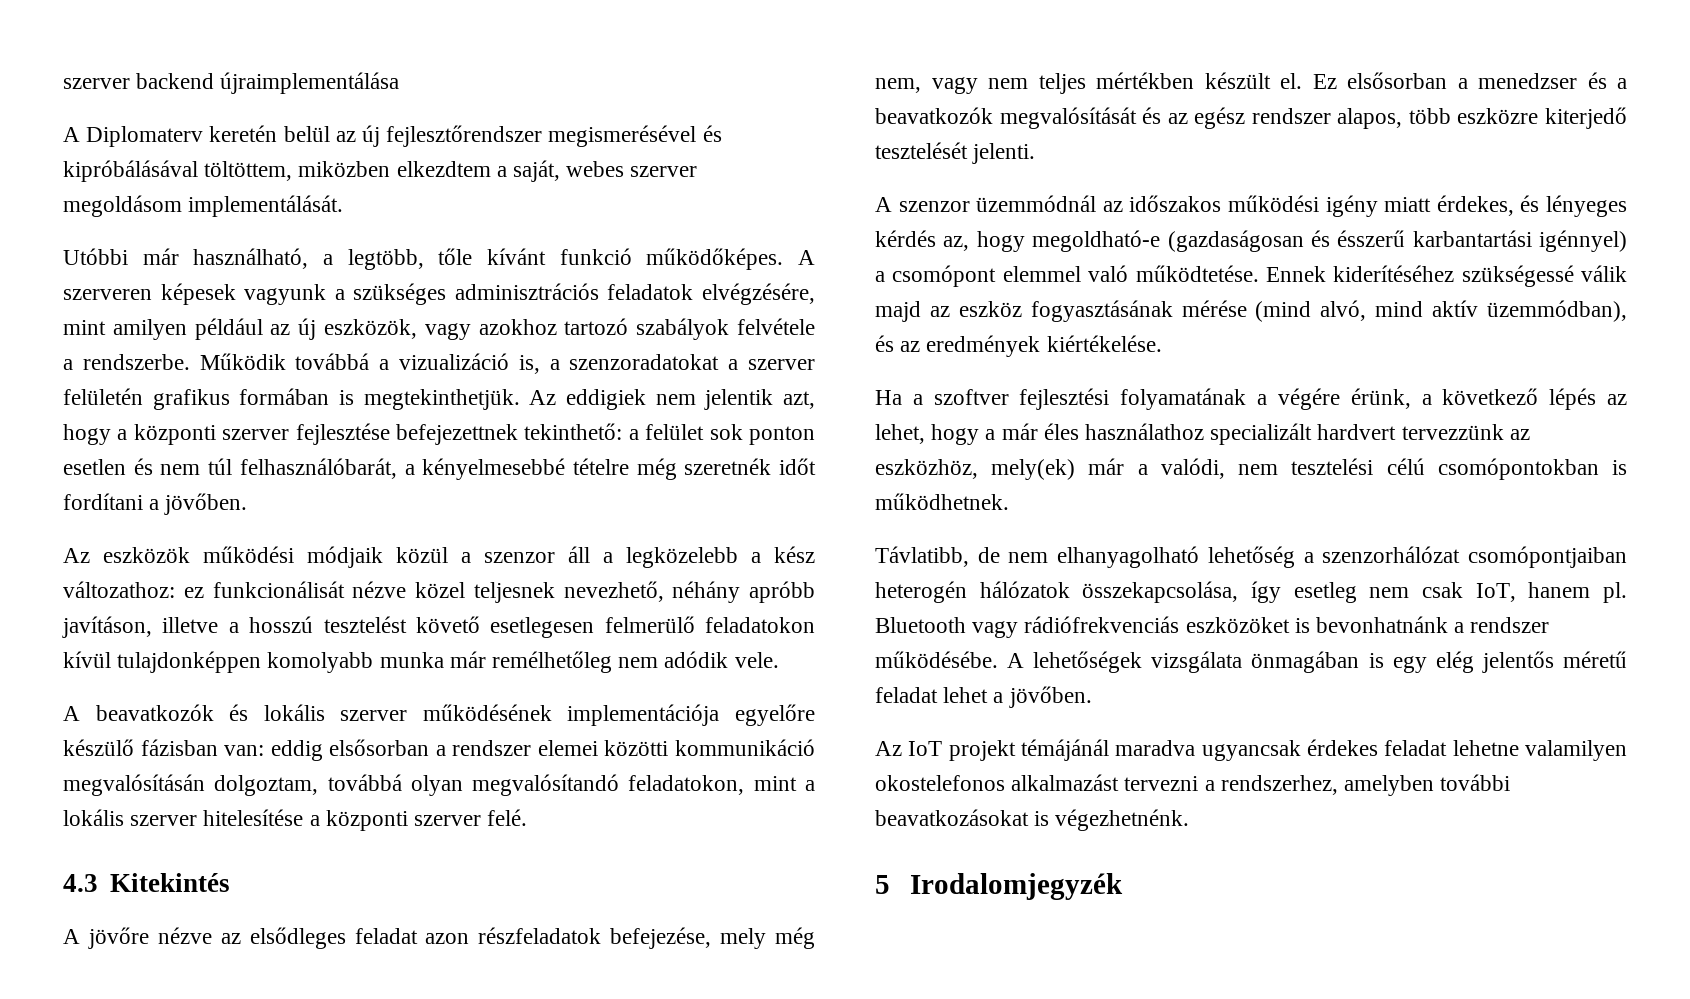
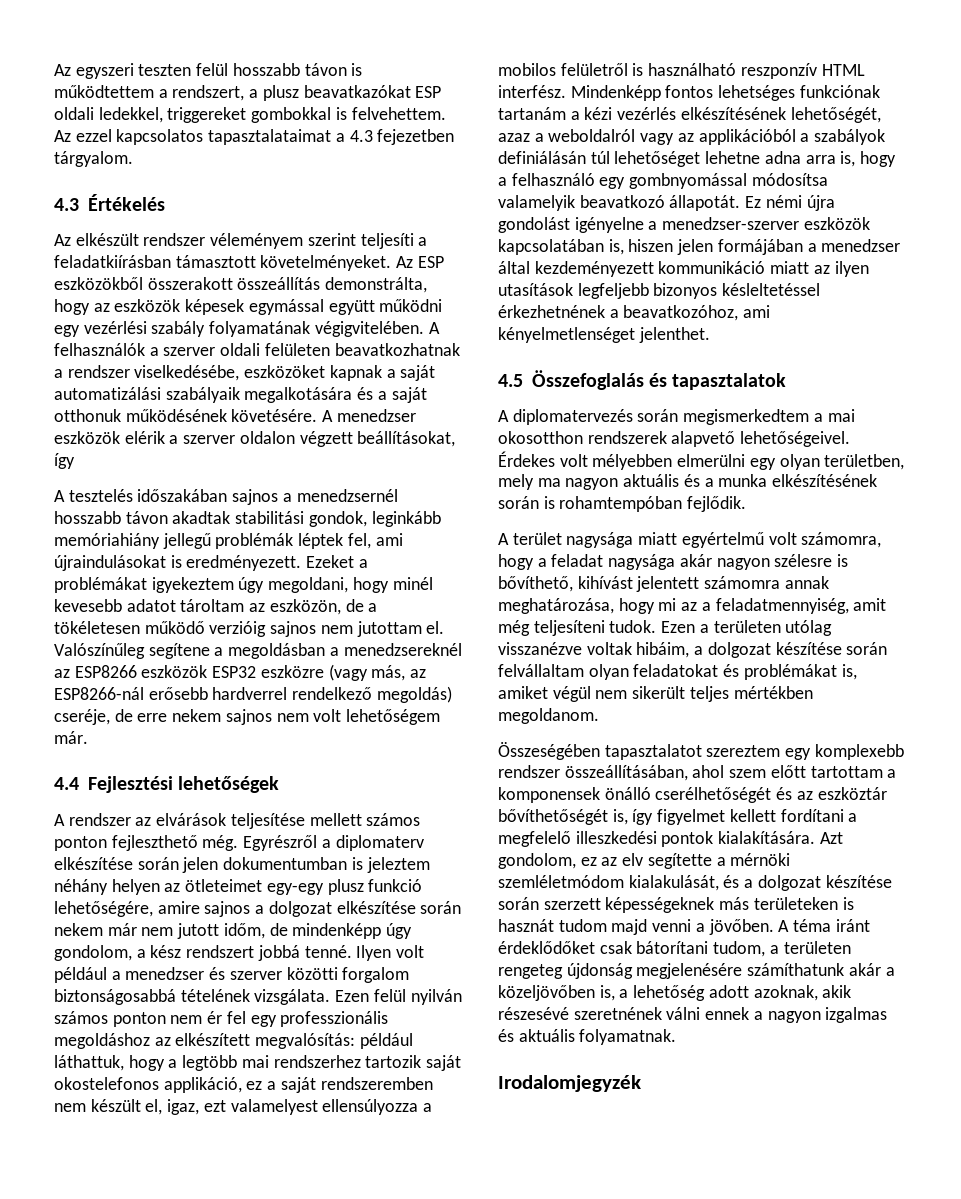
[63,72,400,94] [63,125,722,147] [63,160,698,182] [63,195,344,217] [63,248,815,270] [63,283,815,305] [63,318,815,340] [63,353,815,374] [63,388,815,410] [63,423,815,445] [63,458,816,480] [63,493,248,515] [63,546,815,568] [63,581,815,603] [62,616,815,638] [63,651,779,673] [63,704,815,726] [63,739,815,761] [63,774,816,796] [63,809,528,831] [63,873,230,892] [63,927,815,949] [875,72,1627,94] [875,107,1627,129] [875,142,1036,164] [875,195,1627,217] [875,230,1627,252] [875,265,1627,287] [875,300,1627,322] [875,335,1162,357] [875,388,1627,410] [875,423,1530,445] [875,458,1627,480] [875,493,1009,510] [875,546,1627,568] [875,581,1627,603] [875,616,1550,638] [875,651,1627,673] [875,686,1092,708] [875,739,1627,761] [875,774,1511,796] [875,809,1190,831] [875,875,890,894] szerver backend újraimplementálása // A Diplomaterv keretén belül az új fejlesztőrendszer megismerésével és kipróbálásával töltöttem, miközben elkezdtem a saját, webes szerver megoldásom implementálását. // Utóbbi már használható, a legtöbb, tőle kívánt funkció működőképes. A szerveren képesek vagyunk a szükséges adminisztrációs feladatok elvégzésére, mint amilyen például az új eszközök, vagy azokhoz tartozó szabályok felvétele a rendszerbe. Működik továbbá a vizualizáció is, a szenzoradatokat a szerver felületén grafikus formában is megtekinthetjük. Az eddigiek nem jelentik azt, hogy a központi szerver fejlesztése befejezettnek tekinthető: a felület sok ponton esetlen és nem túl felhasználóbarát, a kényelmesebbé tételre még szeretnék időt fordítani a jövőben. // Az eszközök működési módjaik közül a szenzor áll a legközelebb a kész változathoz: ez funkcionálisát nézve közel teljesnek nevezhető, néhány apróbb javításon, illetve a hosszú tesztelést követő esetlegesen felmerülő feladatokon kívül tulajdonképpen komolyabb munka már remélhetőleg nem adódik vele. // A beavatkozók és lokális szerver működésének implementációja egyelőre készülő fázisban van: eddig elsősorban a rendszer elemei közötti kommunikáció megvalósításán dolgoztam, továbbá olyan megvalósítandó feladatokon, mint a lokális szerver hitelesítése a központi szerver felé. // 4.3 Kitekintés // A jövőre nézve az elsődleges feladat azon részfeladatok befejezése, mely még nem, vagy nem teljes mértékben készült el. Ez elsősorban a menedzser és a beavatkozók megvalósítását és az egész rendszer alapos, több eszközre kiterjedő tesztelését jelenti. // A szenzor üzemmódnál az időszakos működési igény miatt érdekes, és lényeges kérdés az, hogy megoldható-e (gazdaságosan és ésszerű karbantartási igénnyel) a csomópont elemmel való működtetése. Ennek kiderítéséhez szükségessé válik majd az eszköz fogyasztásának mérése (mind alvó, mind aktív üzemmódban), és az eredmények kiértékelése. // Ha a szoftver fejlesztési folyamatának a végére érünk, a következő lépés az lehet, hogy a már éles használathoz specializált hardvert tervezzünk az eszközhöz, mely(ek) már a valódi, nem tesztelési célú csomópontokban is működhetnek. // Távlatibb, de nem elhanyagolható lehetőség a szenzorhálózat csomópontjaiban heterogén hálózatok összekapcsolása, így esetleg nem csak IoT, hanem pl. Bluetooth vagy rádiófrekvenciás eszközöket is bevonhatnánk a rendszer működésébe. A lehetőségek vizsgálata önmagában is egy elég jelentős méretű feladat lehet a jövőben. // Az IoT projekt témájánál maradva ugyancsak érdekes feladat lehetne valamilyen okostelefonos alkalmazást tervezni a rendszerhez, amelyben további beavatkozásokat is végezhetnénk. // 5 -> [54,63,363,79] [54,85,442,101] [54,107,446,123] [54,129,455,145] [54,151,133,167] [54,194,165,211] [54,233,428,249] [54,255,444,271] [54,277,428,293] [54,299,443,315] [54,321,440,337] [54,343,460,356] [54,365,436,381] [54,387,427,403] [54,409,416,422] [54,431,456,447] [54,453,75,469] [54,489,398,505] [54,511,441,527] [54,533,403,549] [54,555,368,571] [54,577,433,593] [54,599,378,615] [54,621,445,637] [54,643,462,659] [54,664,427,681] [54,686,452,703] [54,709,441,725] [54,731,88,744] [54,776,280,793] [54,813,421,829] [54,835,424,851] [54,857,430,873] [54,879,423,895] [54,901,462,917] [54,923,413,939] [54,945,425,961] [54,967,410,983] [54,989,462,1005] [54,1011,389,1027] [54,1033,413,1049] [54,1055,462,1071] [54,1077,433,1093] [54,1099,433,1115] [498,63,865,79] [498,85,880,101] [498,107,881,123] [498,129,886,145] [498,151,897,167] [498,173,828,189] [498,195,835,211] [498,217,870,233] [498,239,901,255] [498,261,869,277] [498,283,821,299] [498,305,771,321] [498,327,710,343] [498,370,787,390] [498,409,855,425] [498,431,851,447] [498,451,905,470] [498,474,878,490] [498,496,747,512] [498,532,882,548] [498,554,849,570] [498,576,829,592] [498,598,887,614] [498,620,833,636] [498,642,888,658] [498,664,857,680] [498,686,813,702] [498,708,599,724] [498,742,904,760] [498,765,897,781] [498,787,887,803] [498,809,858,825] [498,831,843,847] [498,853,791,869] [498,875,892,891] [498,897,854,913] [498,919,870,935] [498,941,851,957] [498,963,895,979] [498,985,852,1001] [498,1007,888,1023] [498,1029,677,1045] Az egyszeri teszten felül hosszabb távon is működtettem a rendszert, a plusz beavatkazókat ESP oldali ledekkel, triggereket gombokkal is felvehettem. Az ezzel kapcsolatos tapasztalataimat a 4.3 fejezetben tárgyalom. // 4.3 Értékelés // Az elkészült rendszer véleményem szerint teljesíti a feladatkiírásban támasztott követelményeket. Az ESP eszközökből összerakott összeállítás demonstrálta, hogy az eszközök képesek egymással együtt működni egy vezérlési szabály folyamatának végigvitelében. A felhasználók a szerver oldali felületen beavatkozhatnak a rendszer viselkedésébe, eszközöket kapnak a saját automatizálási szabályaik megalkotására és a saját otthonuk működésének követésére. A menedzser eszközök elérik a szerver oldalon végzett beállításokat, így // A tesztelés időszakában sajnos a menedzsernél hosszabb távon akadtak stabilitási gondok, leginkább memóriahiány jellegű problémák léptek fel, ami újraindulásokat is eredményezett. Ezeket a problémákat igyekeztem úgy megoldani, hogy minél kevesebb adatot tároltam az eszközön, de a tökéletesen működő verzióig sajnos nem jutottam el. Valószínűleg segítene a megoldásban a menedzsereknél az ESP8266 eszközök ESP32 eszközre (vagy más, az ESP8266-nál erősebb hardverrel rendelkező megoldás) cseréje, de erre nekem sajnos nem volt lehetőségem már. // 4.4 Fejlesztési lehetőségek // A rendszer az elvárások teljesítése mellett számos ponton fejleszthető még. Egyrészről a diplomaterv elkészítése során jelen dokumentumban is jeleztem néhány helyen az ötleteimet egy-egy plusz funkció lehetőségére, amire sajnos a dolgozat elkészítése során nekem már nem jutott időm, de mindenképp úgy gondolom, a kész rendszert jobbá tenné. Ilyen volt például a menedzser és szerver közötti forgalom biztonságosabbá tételének vizsgálata. Ezen felül nyilván számos ponton nem ér fel egy professzionális megoldáshoz az elkészített megvalósítás: például láthattuk, hogy a legtöbb mai rendszerhez tartozik saját okostelefonos applikáció, ez a saját rendszeremben nem készült el, igaz, ezt valamelyest ellensúlyozza a mobilos felületről is használható reszponzív HTML interfész. Mindenképp fontos lehetséges funkciónak tartanám a kézi vezérlés elkészítésének lehetőségét, azaz a weboldalról vagy az applikációból a szabályok definiálásán túl lehetőséget lehetne adna arra is, hogy a felhasználó egy gombnyomással módosítsa valamelyik beavatkozó állapotát. Ez némi újra gondolást igényelne a menedzser-szerver eszközök kapcsolatában is, hiszen jelen formájában a menedzser által kezdeményezett kommunikáció miatt az ilyen utasítások legfeljebb bizonyos késleltetéssel érkezhetnének a beavatkozóhoz, ami kényelmetlenséget jelenthet. // 4.5 Összefoglalás és tapasztalatok // A diplomatervezés során megismerkedtem a mai okosotthon rendszerek alapvető lehetőségeivel. Érdekes volt mélyebben elmerülni egy olyan területben, mely ma nagyon aktuális és a munka elkészítésének során is rohamtempóban fejlődik. // A terület nagysága miatt egyértelmű volt számomra, hogy a feladat nagysága akár nagyon szélesre is bővíthető, kihívást jelentett számomra annak meghatározása, hogy mi az a feladatmennyiség, amit még teljesíteni tudok. Ezen a területen utólag visszanézve voltak hibáim, a dolgozat készítése során felvállaltam olyan feladatokat és problémákat is, amiket végül nem sikerült teljes mértékben megoldanom. // Összeségében tapasztalatot szereztem egy komplexebb rendszer összeállításában, ahol szem előtt tartottam a komponensek önálló cserélhetőségét és az eszköztár bővíthetőségét is, így figyelmet kellett fordítani a megfelelő illeszkedési pontok kialakítására. Azt gondolom, ez az elv segítette a mérnöki szemléletmódom kialakulását, és a dolgozat készítése során szerzett képességeknek más területeken is hasznát tudom majd venni a jövőben. A téma iránt érdeklődőket csak bátorítani tudom, a területen rengeteg újdonság megjelenésére számíthatunk akár a közeljövőben is, a lehetőség adott azoknak, akik részesévé szeretnének válni ennek a nagyon izgalmas és aktuális folyamatnak. //

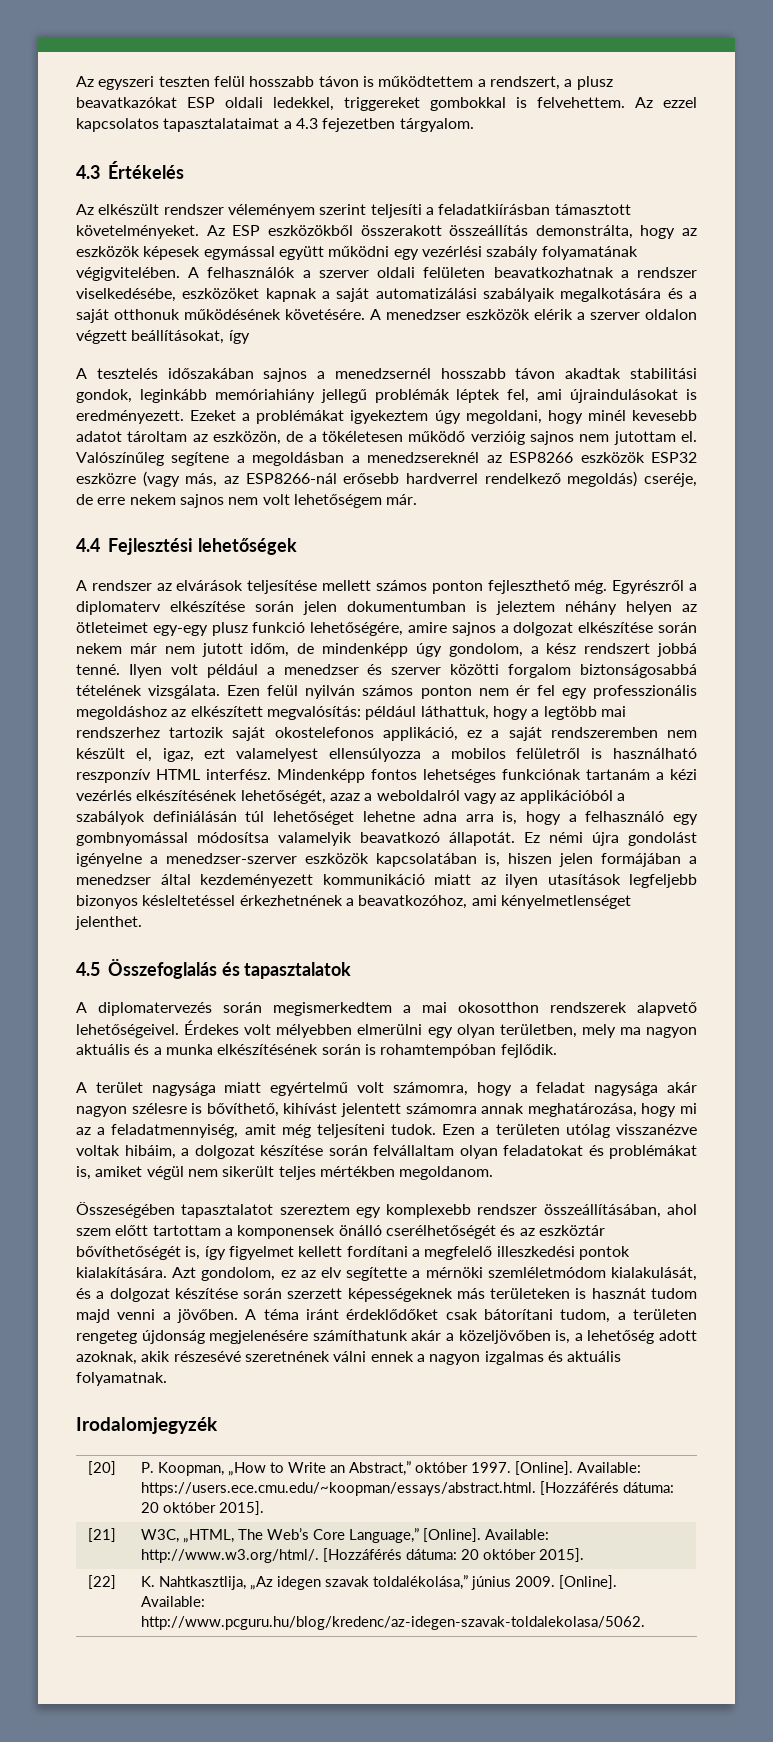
(641, 1083) none -> [88,1461,117,1475] [141,1461,642,1476] [141,1481,675,1496] [141,1501,265,1515] [88,1528,117,1542] [141,1528,550,1543] [141,1548,585,1563] [88,1575,117,1589] [141,1575,618,1590] [141,1596,206,1607] [141,1616,646,1630] // [20] | P. Koopman, „How to Write an Abstract,” október 1997. [Online]. Available: https://users.ece.cmu.edu/~koopman/essays/abstract.html. [Hozzáférés dátuma: 20 október 2015]. // [21] | W3C, „HTML, The Web’s Core Language,” [Online]. Available: http://www.w3.org/html/. [Hozzáférés dátuma: 20 október 2015]. // [22] | K. Nahtkasztlija, „Az idegen szavak toldalékolása,” június 2009. [Online]. Available: http://www.pcguru.hu/blog/kredenc/az-idegen-szavak-toldalekolasa/5062.

